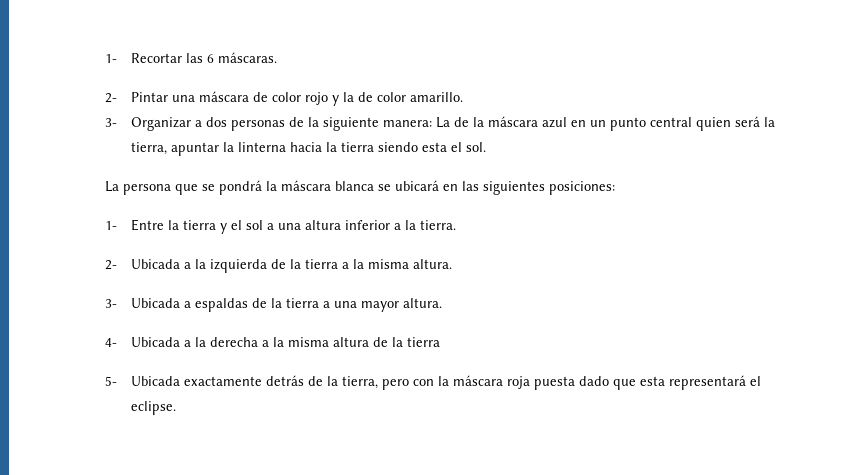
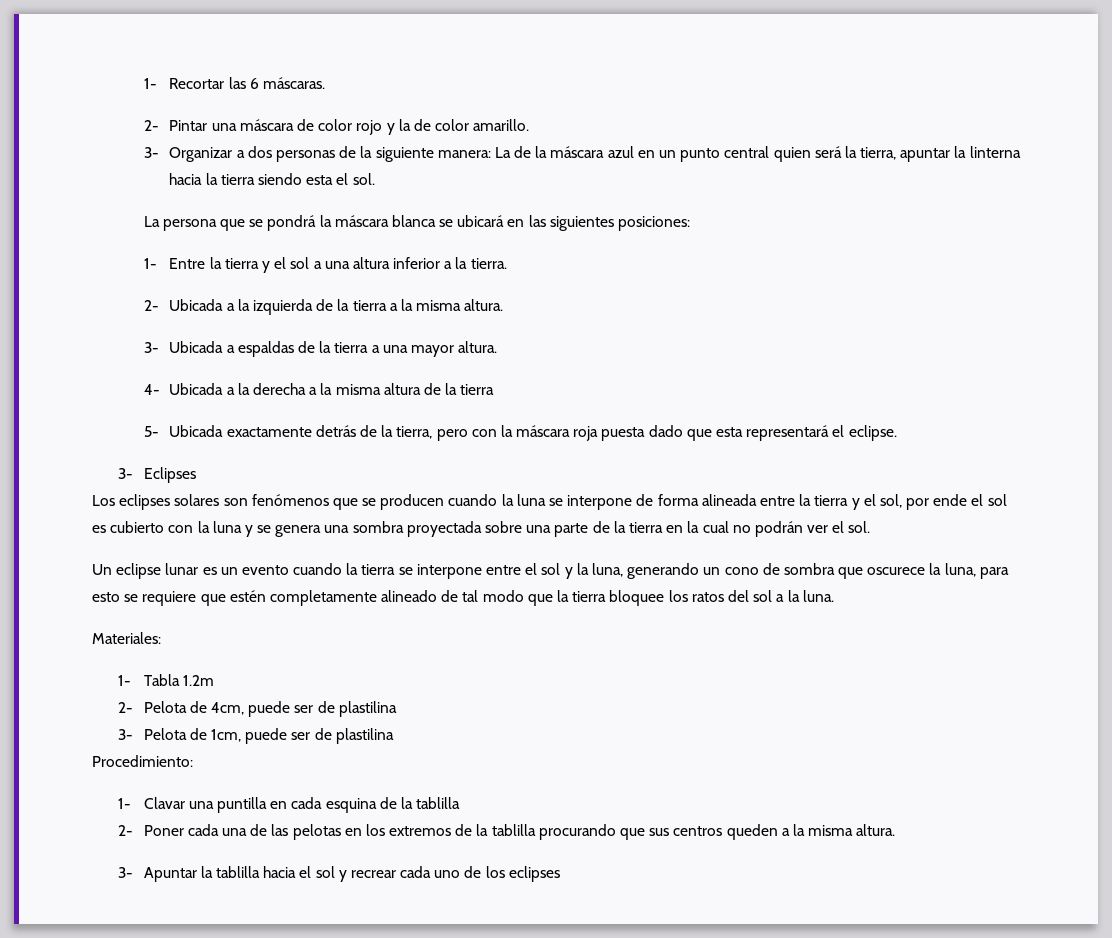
(176, 408) none -> [117,467,196,483] [92,494,1007,510] [92,521,871,537] [92,563,1009,579] [92,590,834,606] [92,632,161,644] [117,674,214,686] [117,701,397,717] [117,728,394,744] [92,755,193,767] [117,797,461,813] [117,824,896,840] [117,866,560,882] // 3- Eclipses // Los eclipses solares son fenómenos que se producen cuando la luna se interpone de forma alineada entre la tierra y el sol, por ende el sol es cubierto con la luna y se genera una sombra proyectada sobre una parte de la tierra en la cual no podrán ver el sol. // Un eclipse lunar es un evento cuando la tierra se interpone entre el sol y la luna, generando un cono de sombra que oscurece la luna, para esto se requiere que estén completamente alineado de tal modo que la tierra bloquee los ratos del sol a la luna. // Materiales: // 1- Tabla 1.2m // 2- Pelota de 4cm, puede ser de plastilina // 3- Pelota de 1cm, puede ser de plastilina // Procedimiento: // 1- Clavar una puntilla en cada esquina de la tablilla // 2- Poner cada una de las pelotas en los extremos de la tablilla procurando que sus centros queden a la misma altura. // 3- Apuntar la tablilla hacia el sol y recrear cada uno de los eclipses

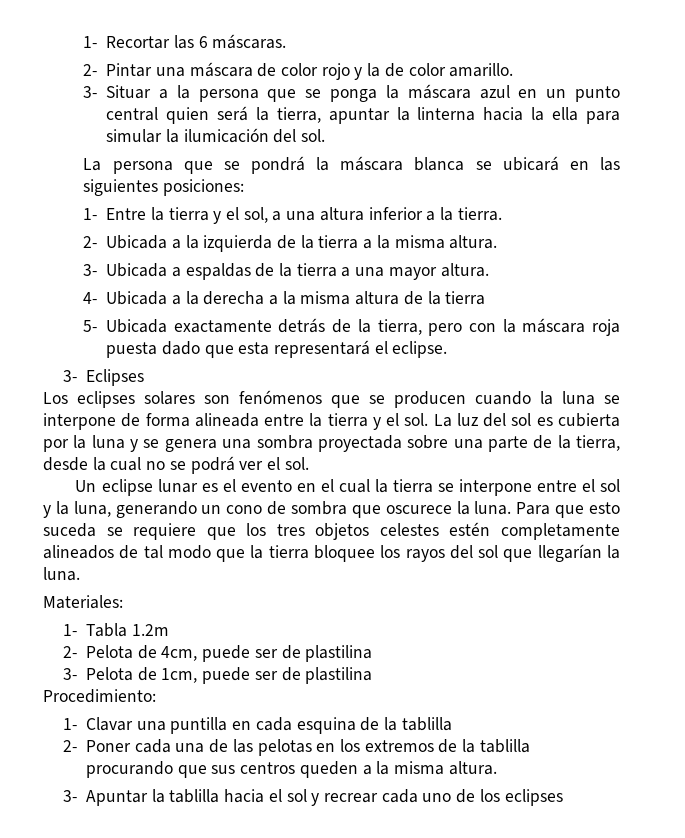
[169,146,532,162] Organizar a dos personas de la siguiente manera: La de -> [106,85,378,102] Situar a la persona que se ponga
[220,173,349,185] tierra siendo esta el -> [552,107,620,124] [106,128,297,143] ella para simular la ilumicación del
[290,257,310,269] sol -> [243,207,268,223] sol,
[879,494,1007,510] [92,521,194,533] sol, por ende el sol es cubierto con -> [404,413,620,427] [43,439,69,452] sol. La luz del sol es cubierta por
[628,522,684,533] tierra en -> [575,435,620,451] [43,457,88,471] tierra, desde
[754,521,803,537] podrán -> [169,456,235,474] se podrá
[220,563,343,575] un evento cuando -> [222,479,370,493] el evento en el cual
[944,563,1009,579] [92,591,226,606] luna, para esto se requiere que -> [474,501,620,518] [43,523,439,540] luna. Para que esto suceda se requiere que los tres objetos celestes
[381,590,438,602] alineado -> [43,545,114,559] alineados
[691,590,785,602] ratos del sol a -> [405,544,602,562] rayos del sol que llegarían

